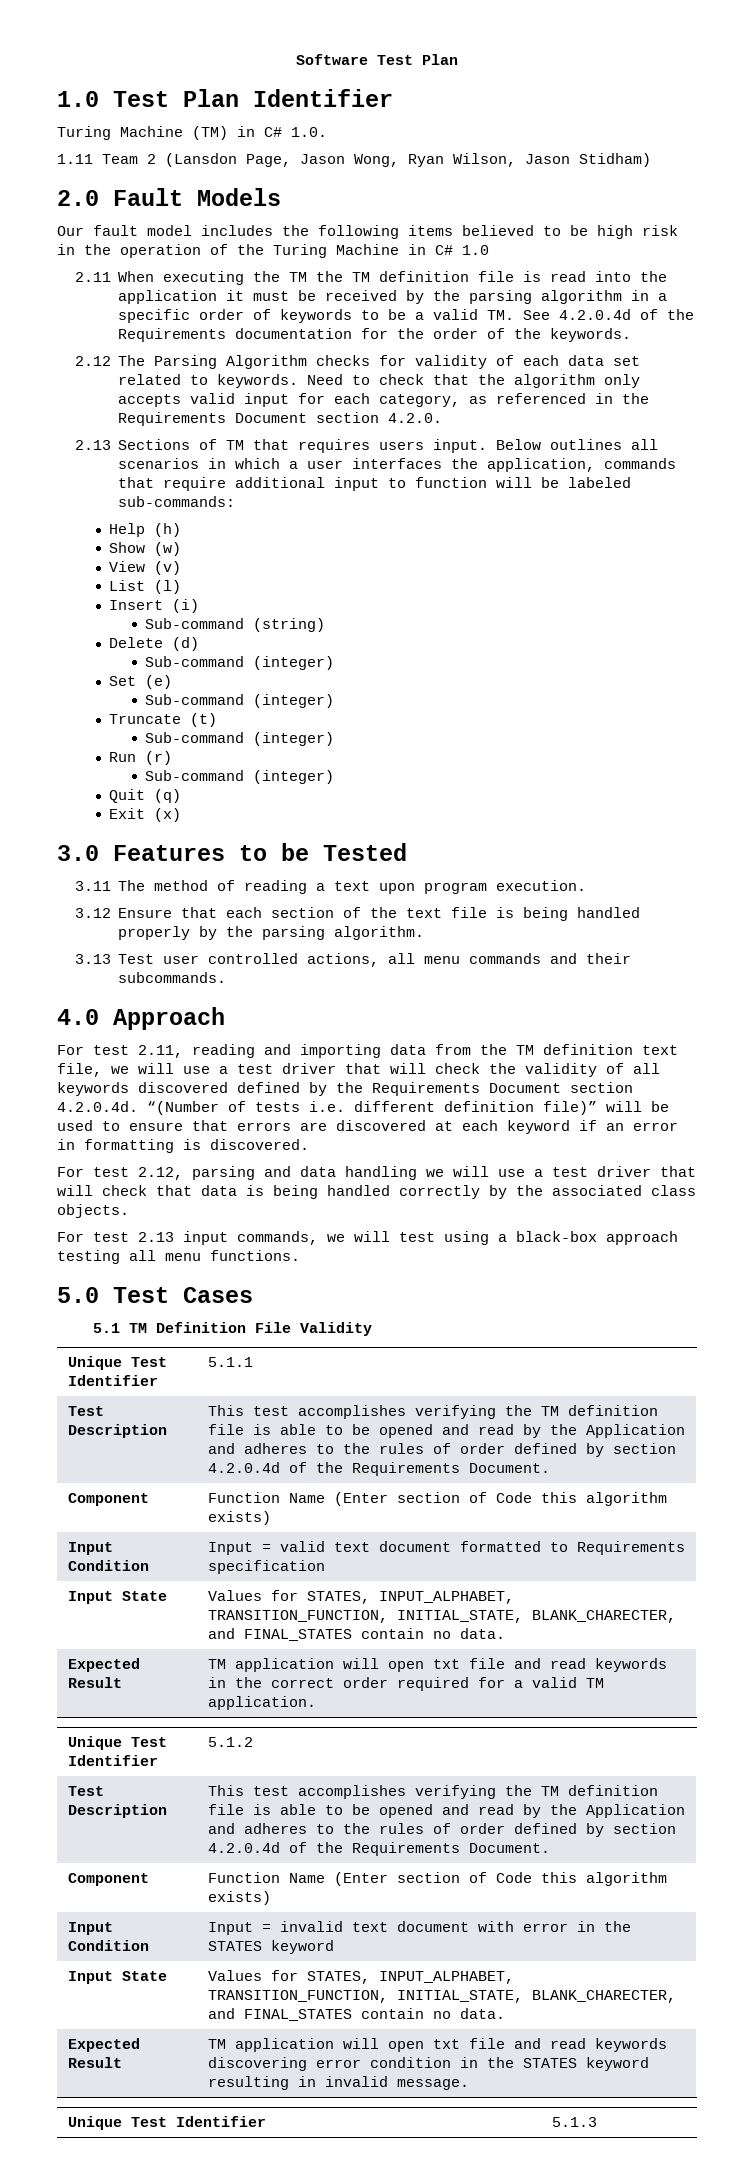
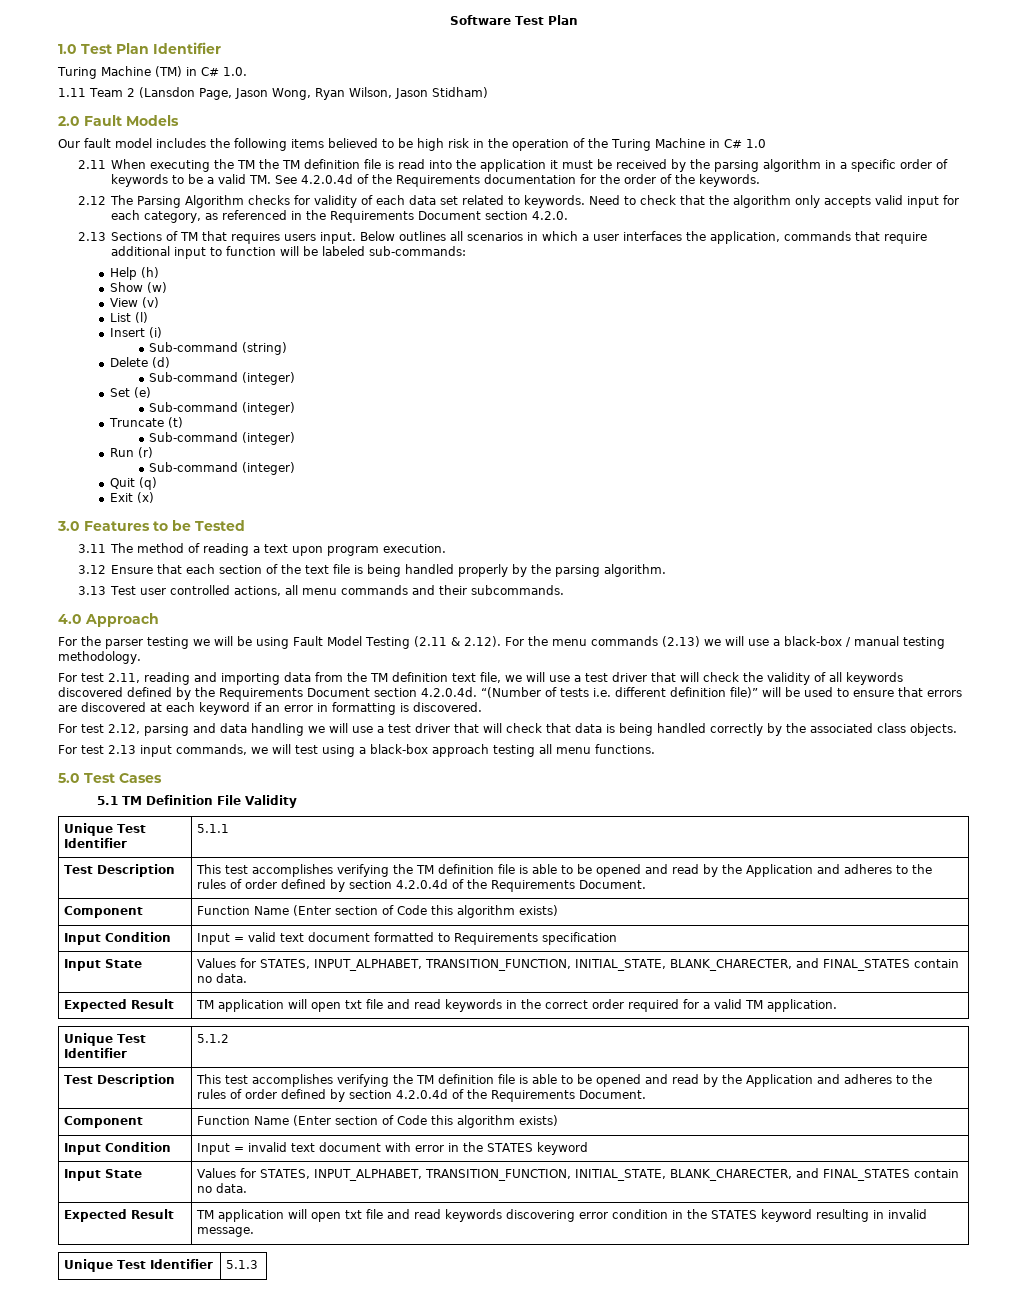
(225, 1018) none -> [58,636,945,649] [58,651,141,664] // For the parser testing we will be using Fault Model Testing (2.11 & 2.12). For the menu commands (2.13) we will use a black-box / manual testing methodology.

